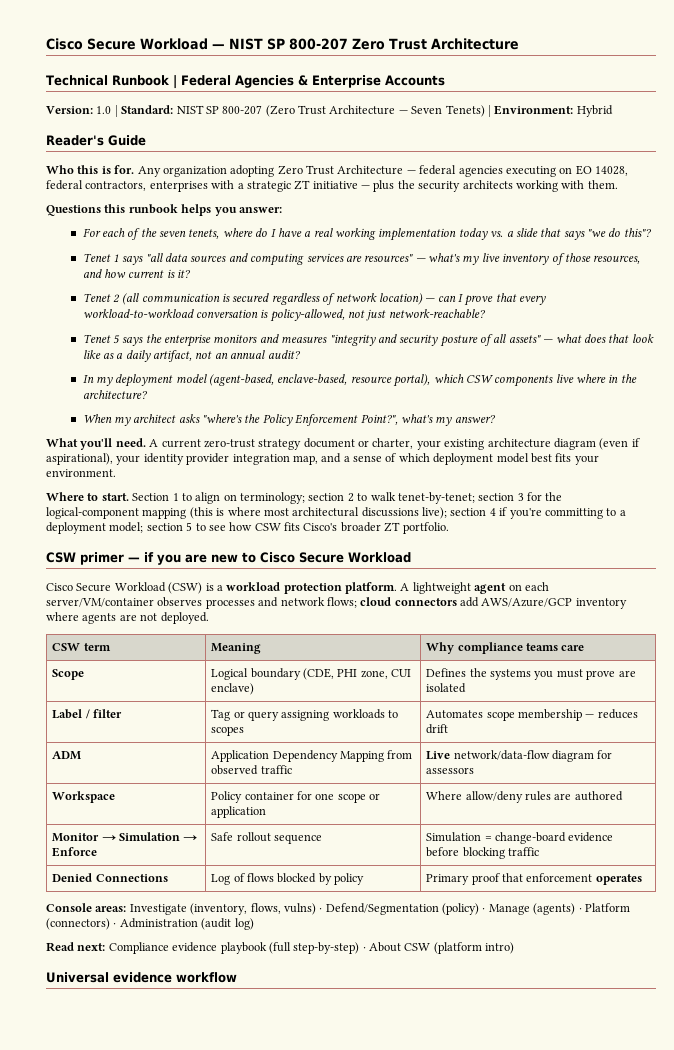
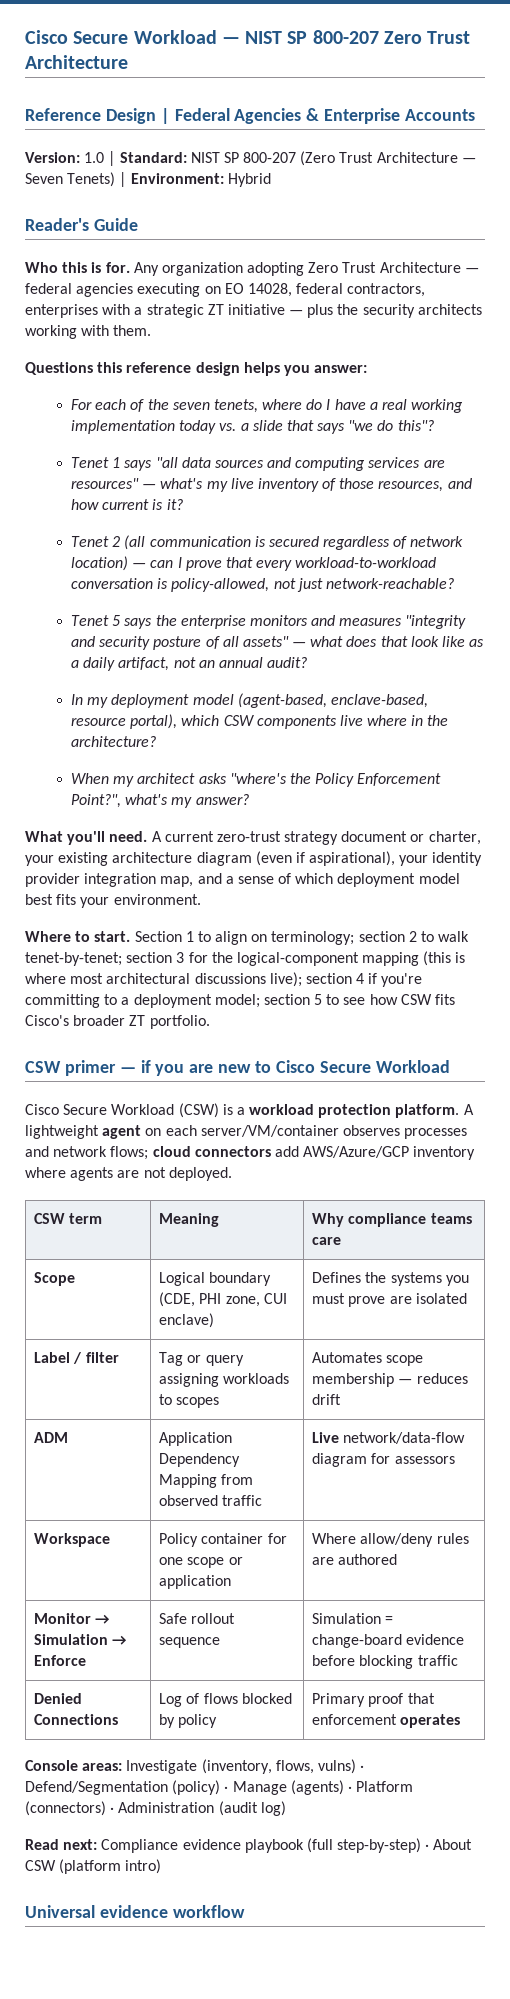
[46,75,169,86] Technical Runbook -> [25,108,156,124] Reference Design
[128,204,178,214] runbook -> [126,362,240,376] reference design

